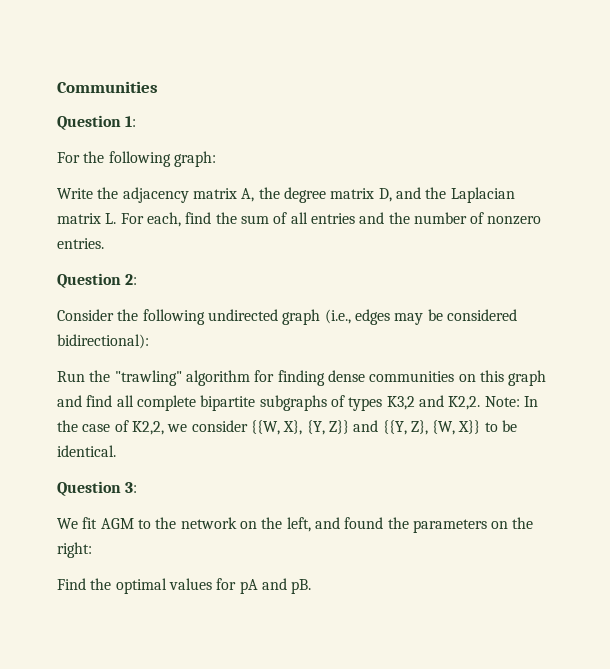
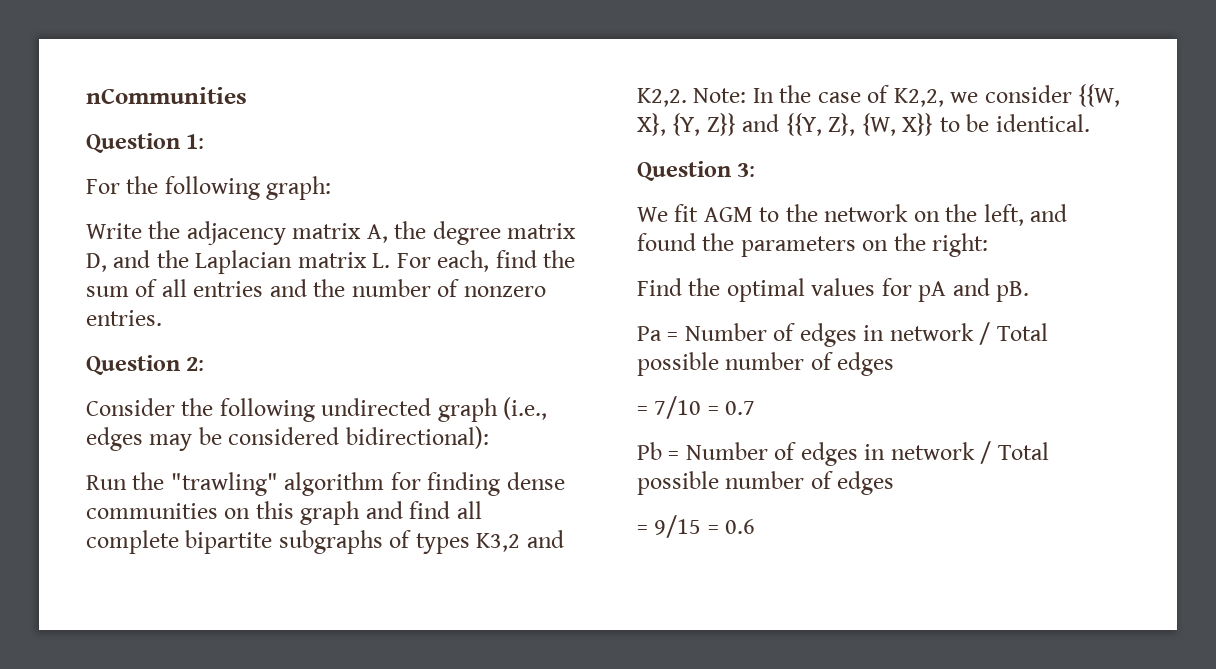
[57,81,158,93] Communities -> [86,87,247,104] nCommunities
(312, 586) none -> [637,322,1048,347] [637,352,895,376] [637,396,756,419] [637,441,1049,466] [637,471,895,495] [637,515,756,538] // Pa = Number of edges in network / Total possible number of edges // = 7/10 = 0.7 // Pb = Number of edges in network / Total possible number of edges // = 9/15 = 0.6

